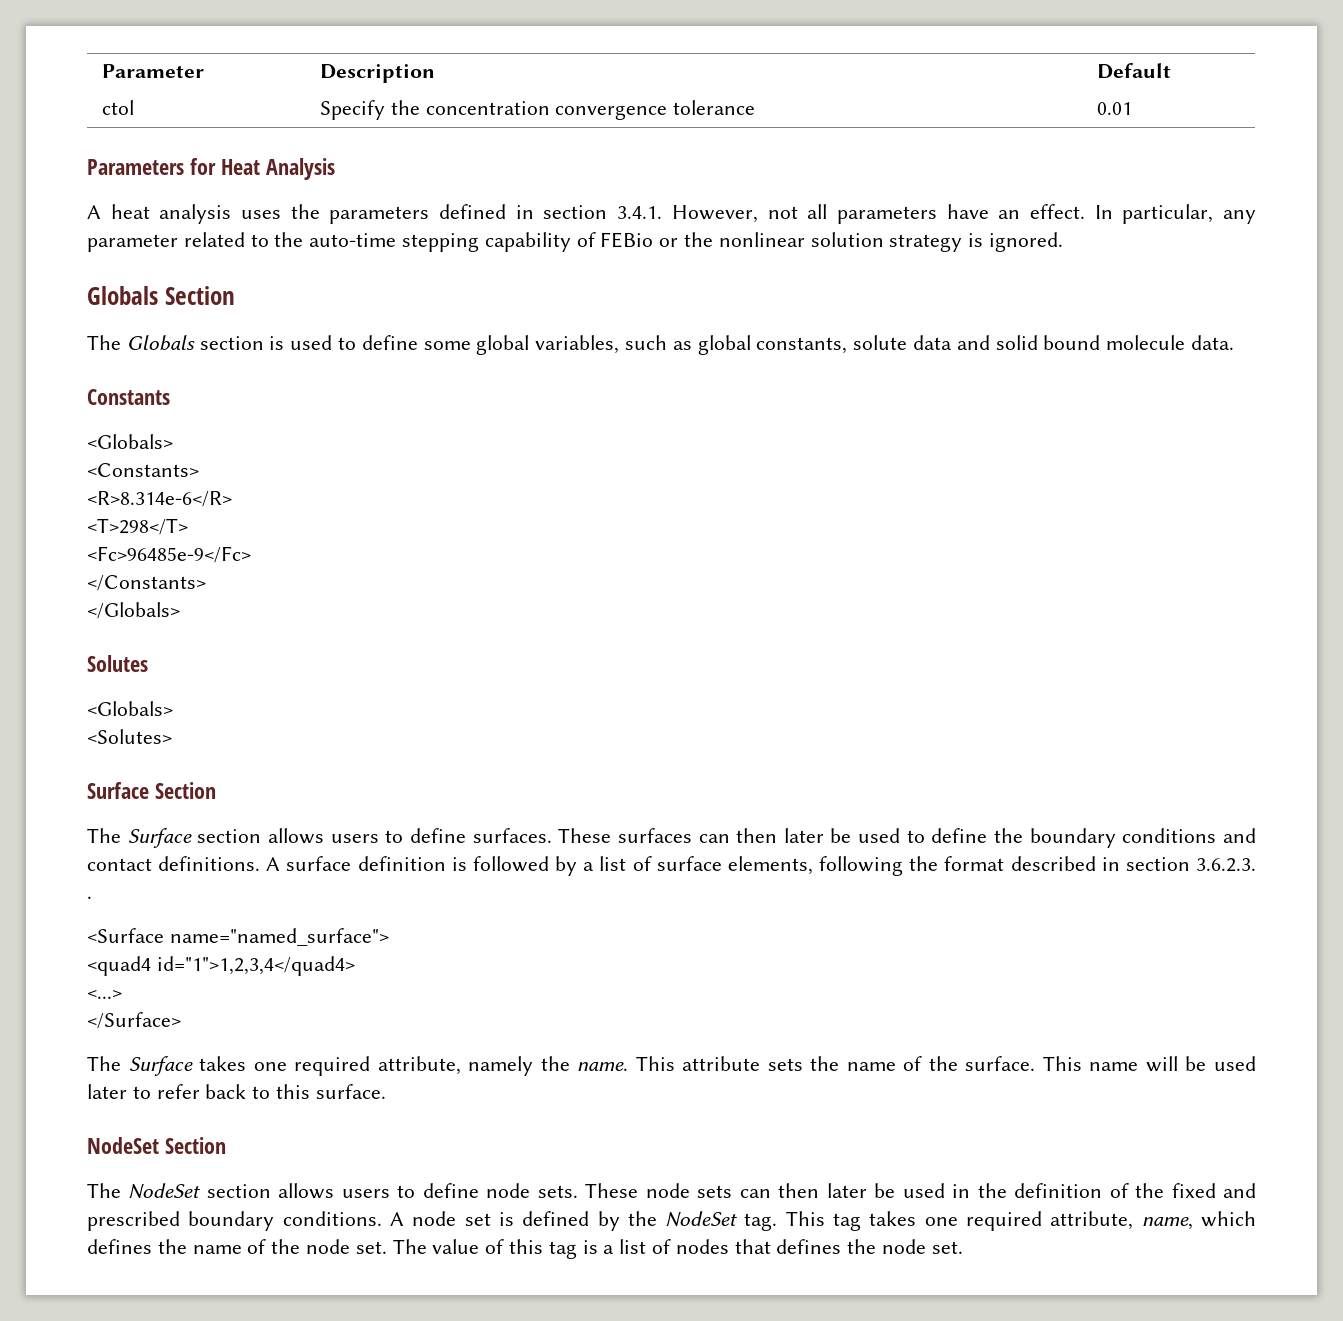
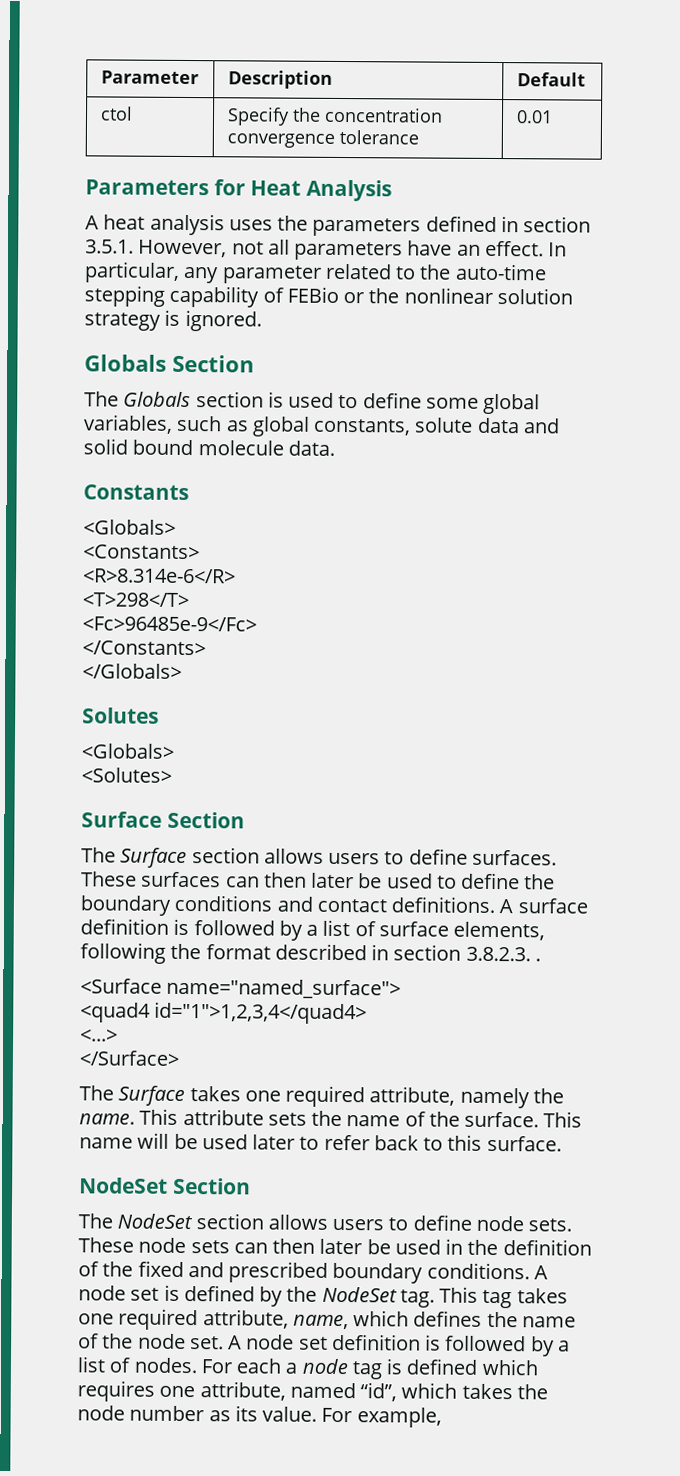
[617,206,663,219] 3.4.1. -> [85,239,134,254] 3.5.1.
[1195,858,1256,872] 3.6.2.3. -> [465,946,531,962] 3.8.2.3.
[392,1239,963,1259] The value of this tag is a list of nodes that defines the node set. -> [228,1333,570,1357] [77,1356,538,1380] [77,1380,548,1402] [77,1405,442,1428] A node set definition is followed by a list of nodes. For each a node tag is defined which requires one attribute, named “id”, which takes the node number as its value. For example,

